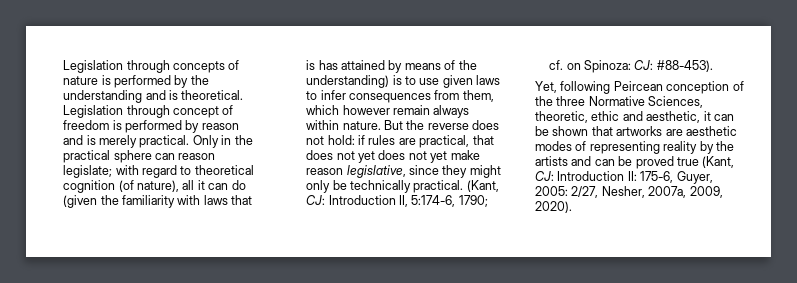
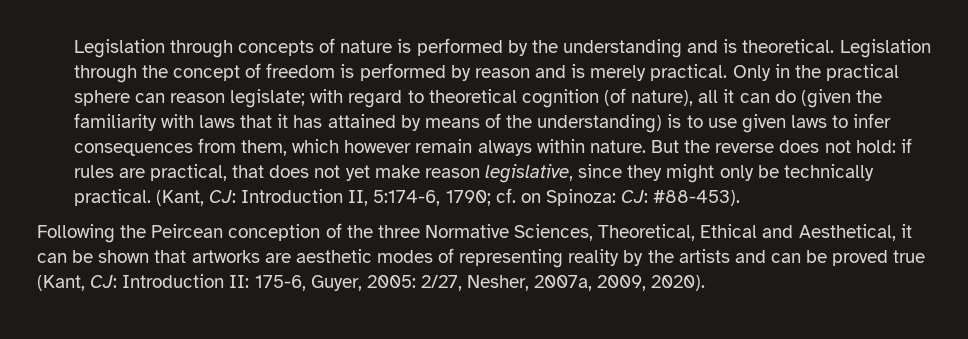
(170, 111) none -> [141,65,168,78] the
[306,60,316,70] is -> [277,114,289,128] it
[378,150,448,163] does not yet -> (370, 173) none
[535,81,611,94] Yet, following -> [37,224,147,243] Following the
[535,111,701,123] theoretic, ethic and aesthetic, -> [598,224,896,241] Theoretical, Ethical and Aesthetical,

